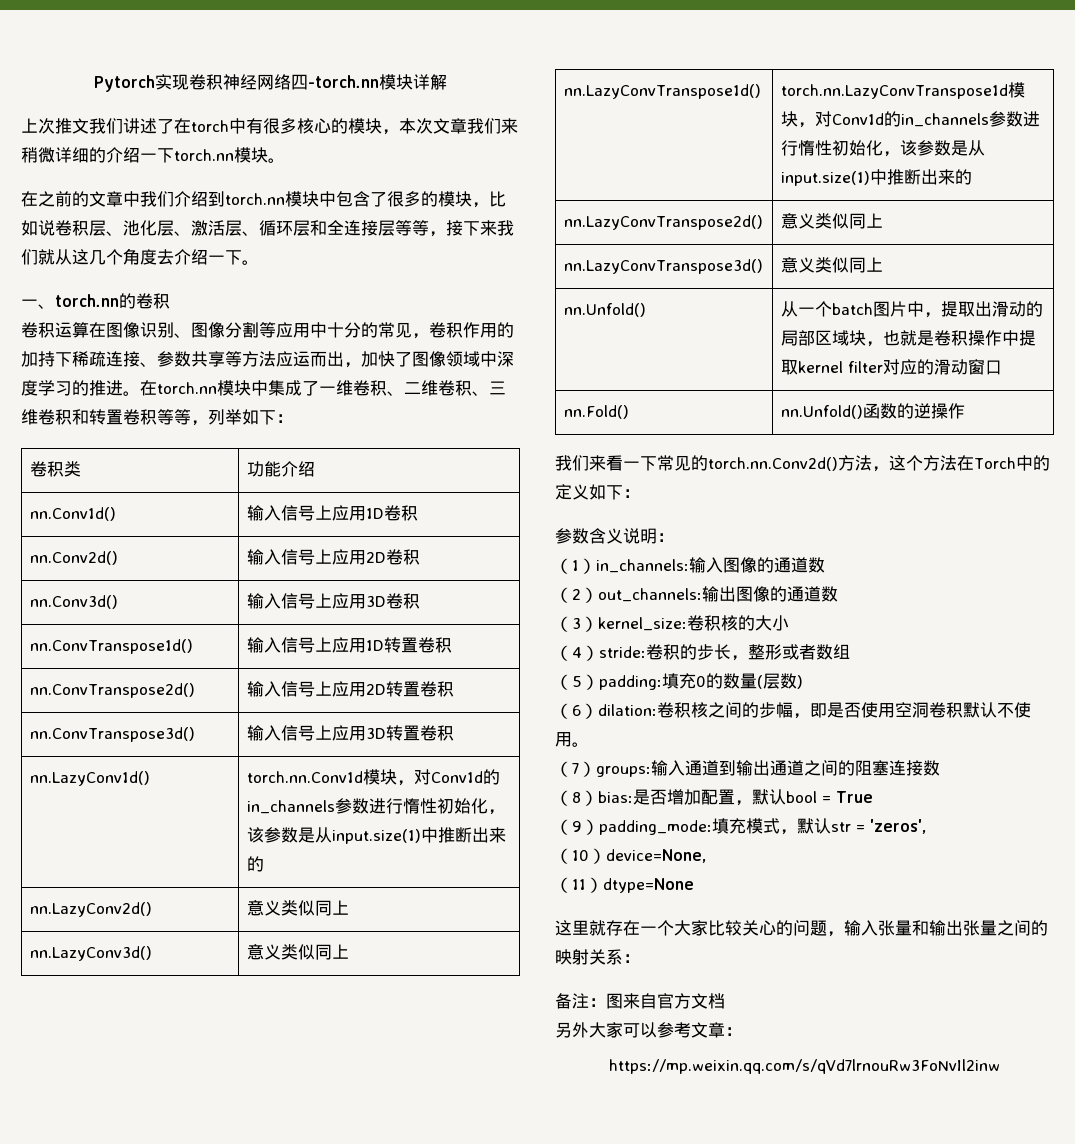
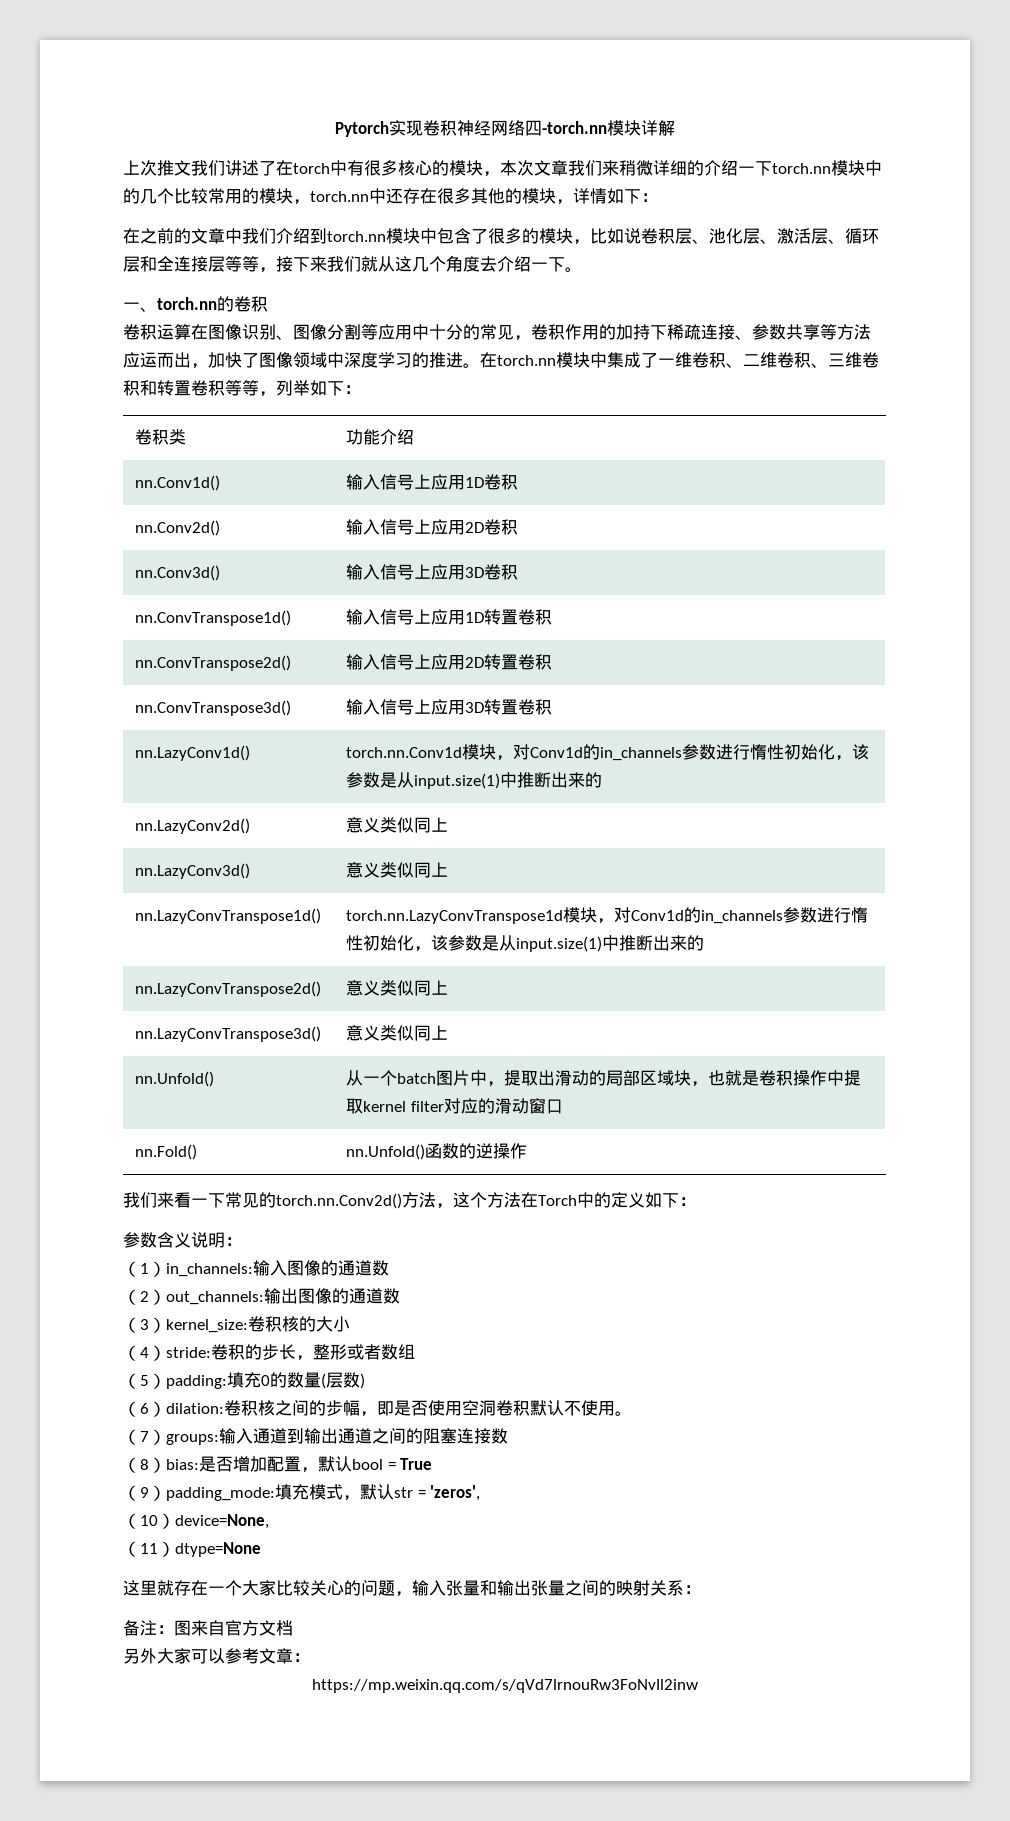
[268,158,285,163] 。 -> [865,160,882,176] [123,188,658,205] 中的几个比较常用的模块，torch.nn中还存在很多其他的模块，详情如下：

